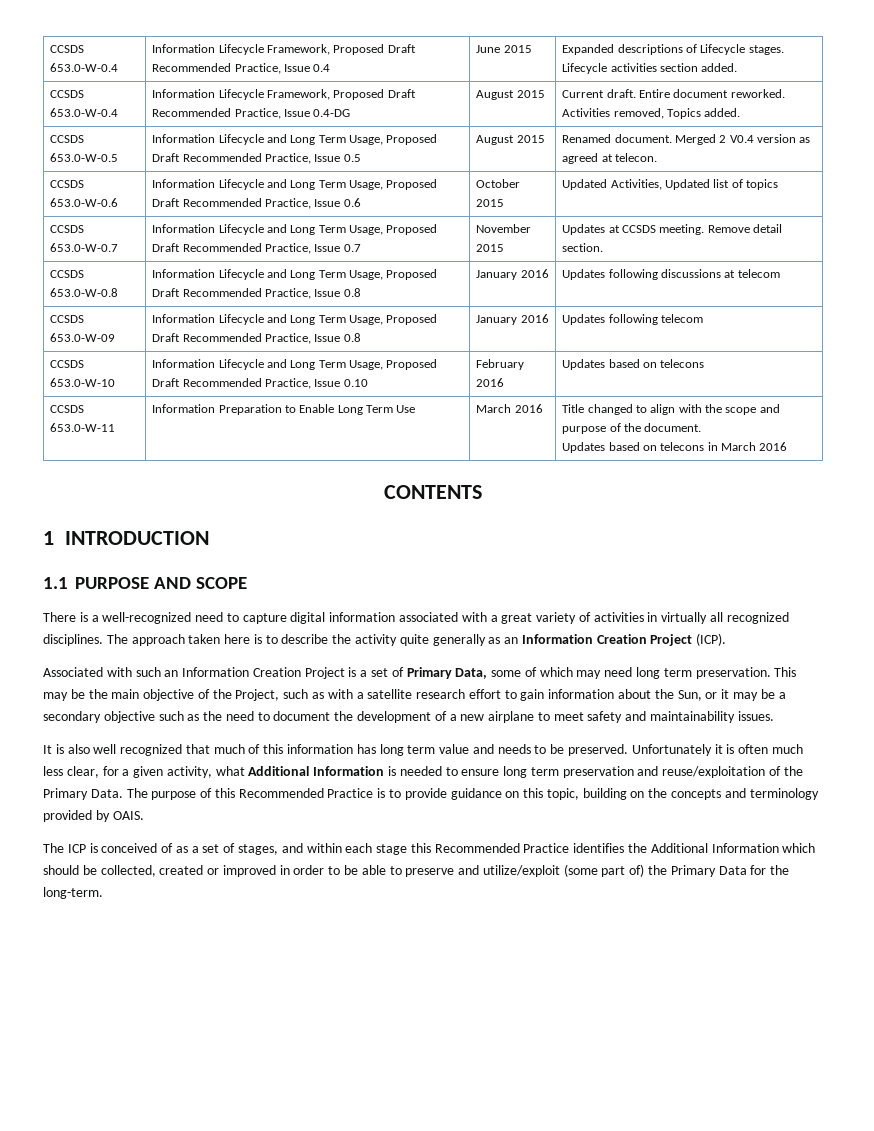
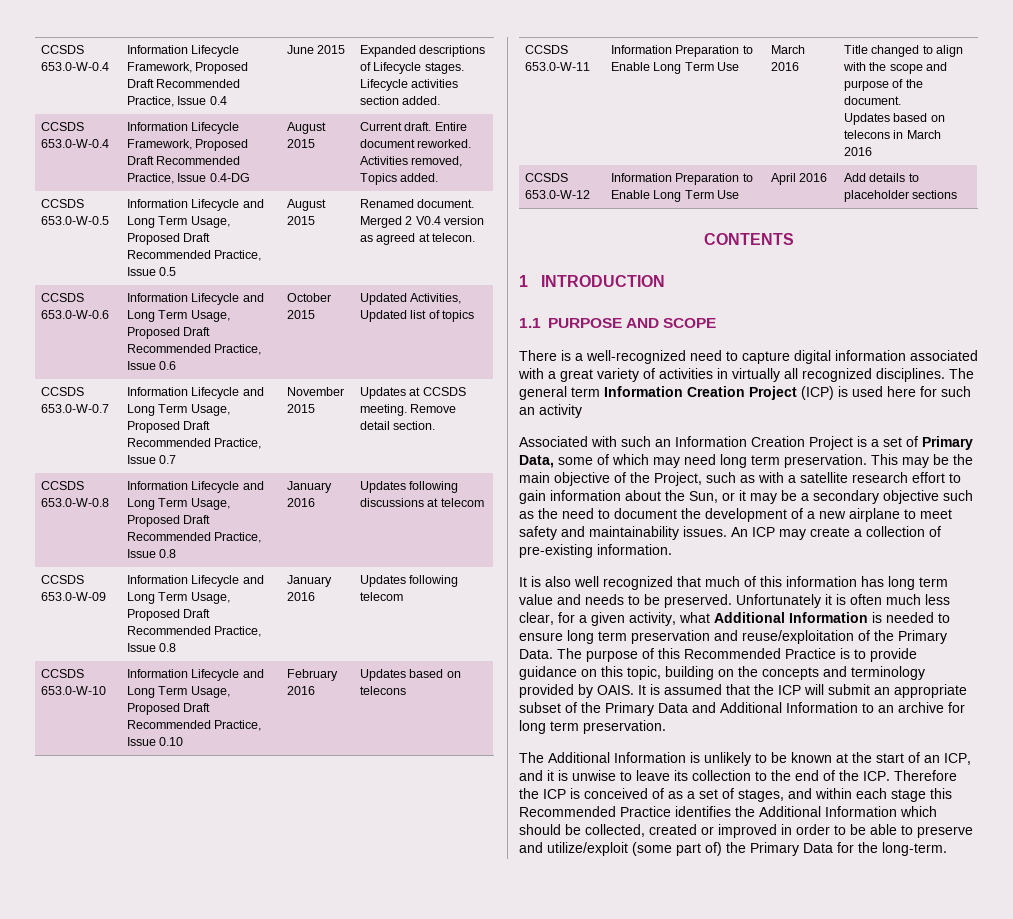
(788, 446) none -> [525,173,569,182] [525,190,591,199] [611,173,753,185] [611,190,740,202] [771,173,828,185] [844,173,919,182] [844,190,958,202] // CCSDS 653.0-W-12 | Information Preparation to Enable Long Term Use | April 2016 | Add details to placeholder sections
[131,633,727,646] approach taken here is to describe the activity quite generally as an Information Creation Project (ICP). -> [519,386,971,400] [519,404,582,418] general term Information Creation Project (ICP) is used here for such an activity
(774, 716) none -> [731,526,941,540] [519,544,672,558] An ICP may create a collection of pre-existing information.
[43,843,64,853] // The -> [638,684,967,698] [519,702,965,716] [519,720,666,734] [519,752,971,766] [519,770,957,781] [519,788,539,799] It is assumed that the ICP will submit an appropriate subset of the Primary Data and Additional Information to an archive for long term preservation. // The Additional Information is unlikely to be known at the start of an ICP, and it is unwise to leave its collection to the end of the ICP. Therefore the

